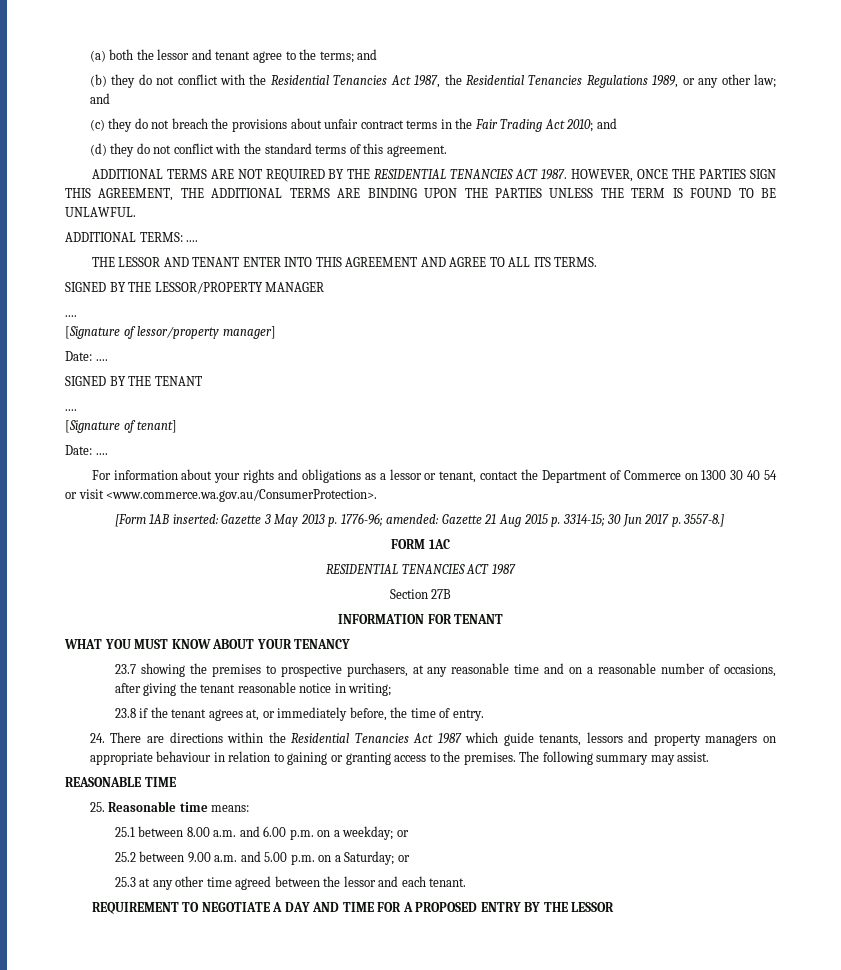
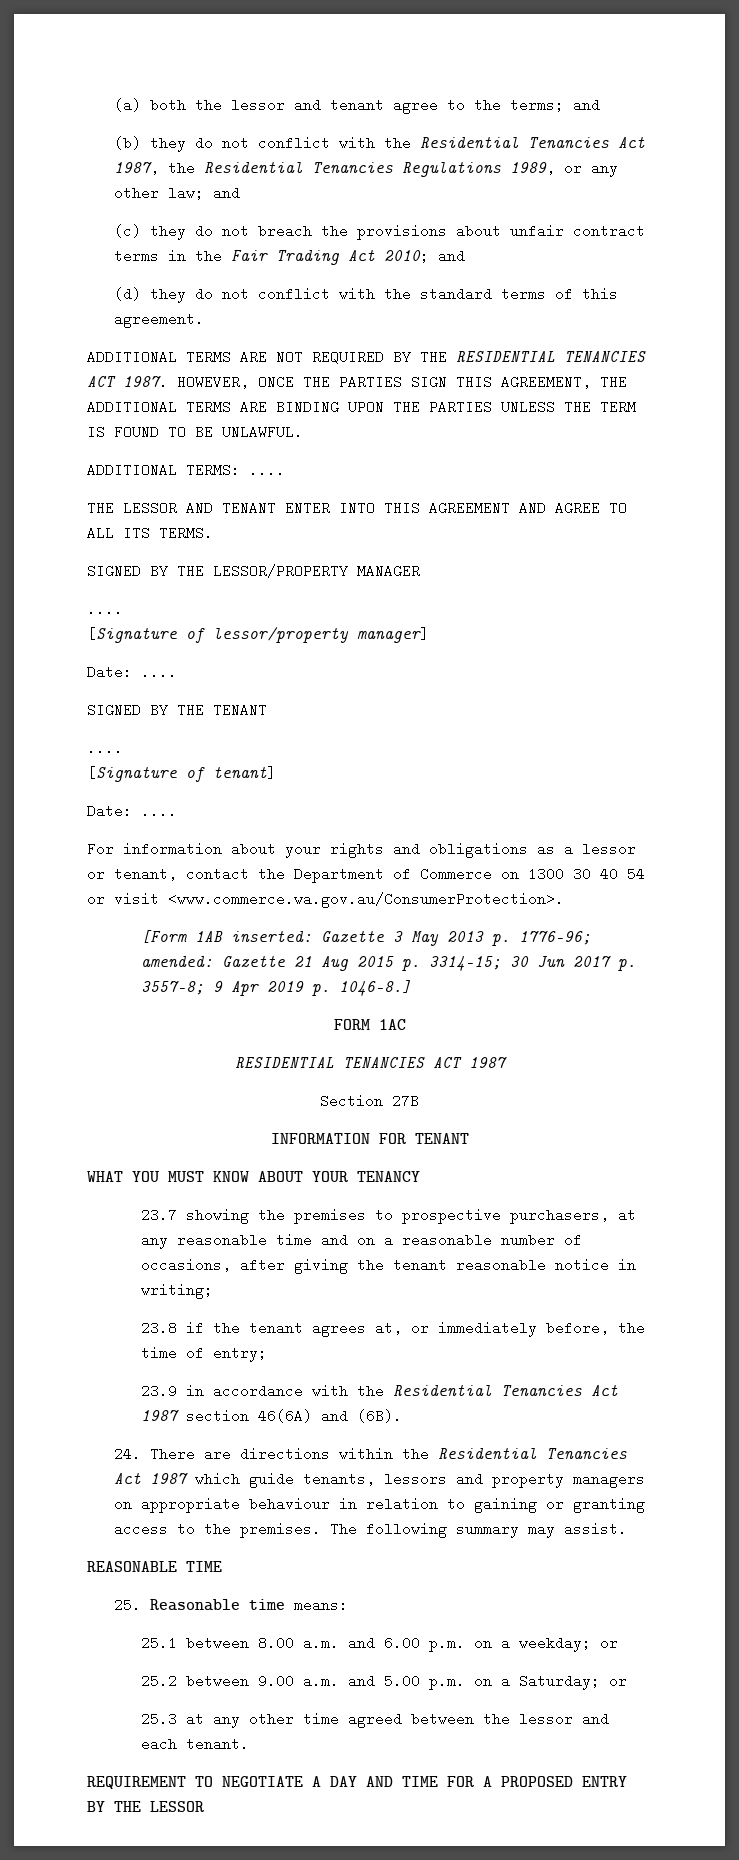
[683,514,725,527] 3557-8.] -> [141,980,412,996] 3557-8; 9 Apr 2019 p. 1046-8.]
[452,709,484,721] entry. -> [213,1346,268,1362] [141,1384,619,1398] [141,1409,403,1423] entry; // 23.9 in accordance with the Residential Tenancies Act 1987 section 46(6A) and (6B).

